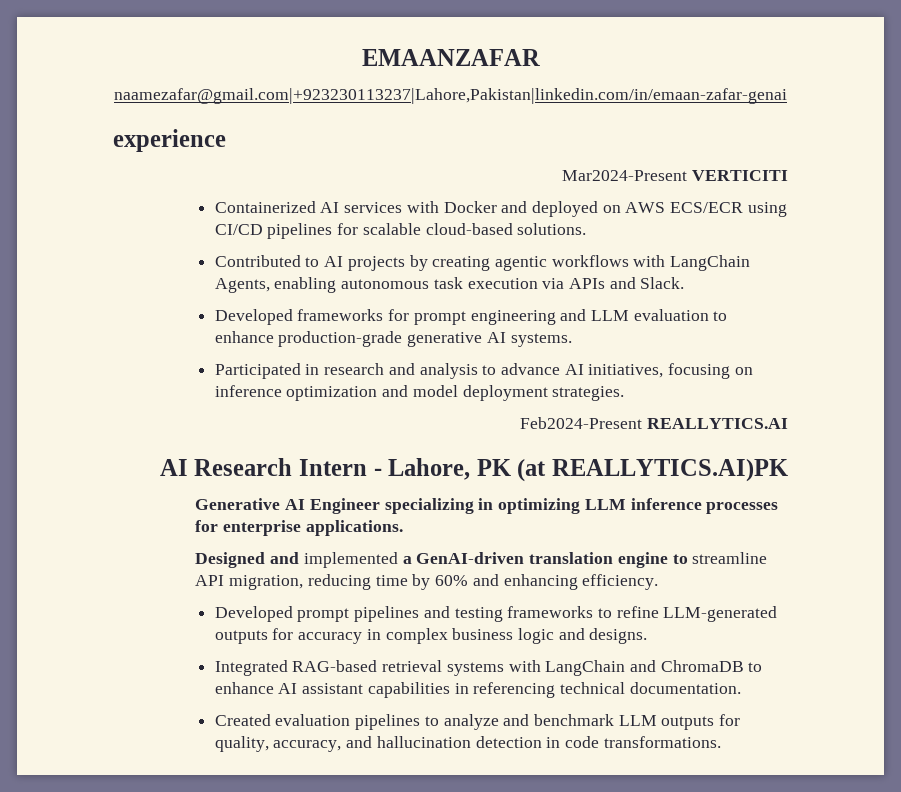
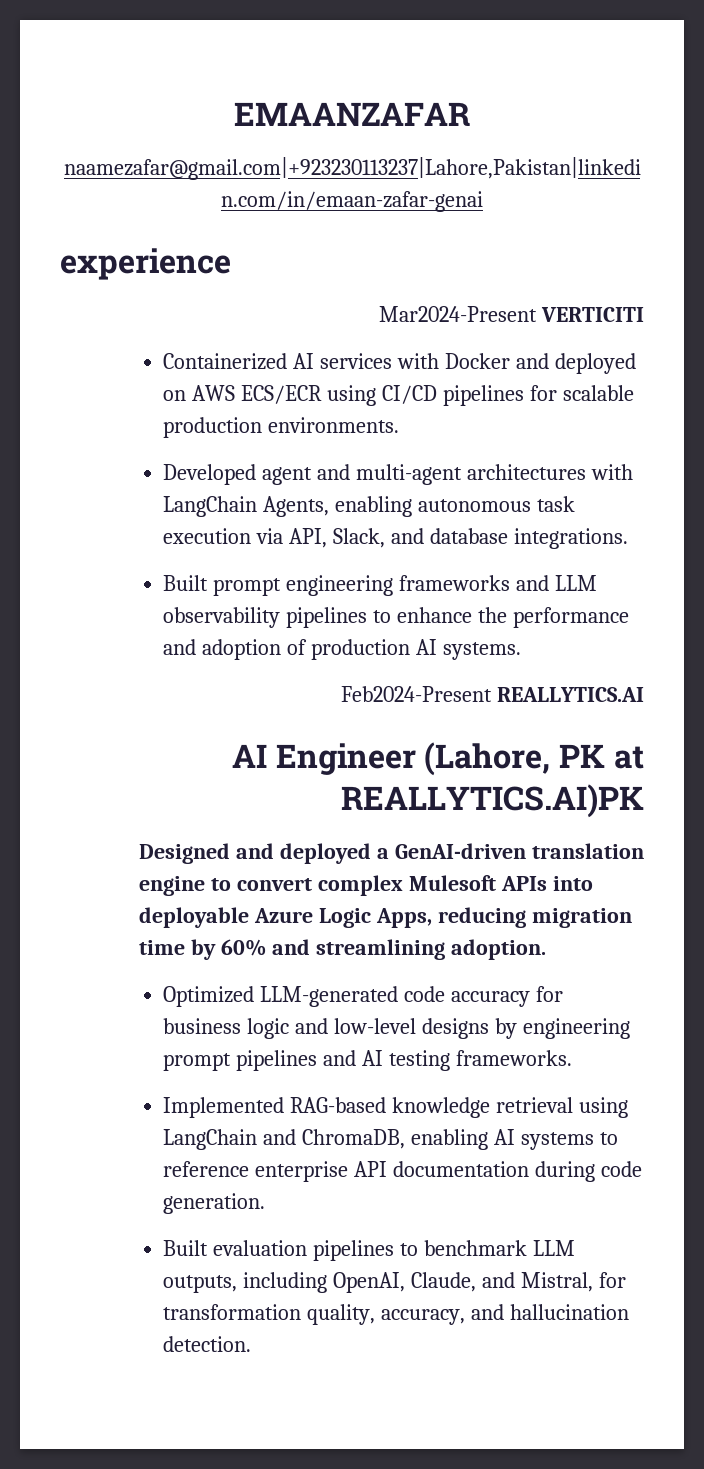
[425,223,587,235] [214,255,629,271] cloud-based solutions. // Contributed to AI projects by creating agentic workflows -> [163,417,400,438] [163,464,587,485] production environments. // Developed agent and multi-agent architectures
[569,277,685,289] [214,309,410,325] APIs and Slack. // Developed frameworks for -> [289,528,629,549] [163,575,209,591] API, Slack, and database integrations. // Built
(556, 317) none -> [399,575,511,591] frameworks
[633,309,728,321] [214,331,572,347] [214,363,753,379] [214,385,625,401] [520,417,788,429] [159,458,789,482] [195,498,779,514] [195,520,403,536] evaluation to enhance production-grade generative AI systems. // Participated in research and analysis to advance AI initiatives, focusing on inference optimization and model deployment strategies. // Feb2024-Present REALLYTICS.AI // AI Research Intern - Lahore, PK (at REALLYTICS.AI)PK // Generative AI Engineer specializing in optimizing LLM inference processes for enterprise applications. -> [163,607,630,628] [163,639,522,660] [341,686,644,702] [231,742,644,776] [341,784,644,818] observability pipelines to enhance the performance and adoption of production AI systems. // Feb2024-Present REALLYTICS.AI // AI Engineer (Lahore, PK at REALLYTICS.AI)PK
[303,552,398,568] implemented -> [280,843,372,864] deployed
[692,552,768,564] [195,574,659,590] [214,606,778,622] [214,628,648,644] [214,660,763,676] [214,682,741,698] [214,714,741,730] [214,736,721,752] streamline API migration, reducing time by 60% and enhancing efficiency. // Developed prompt pipelines and testing frameworks to refine LLM-generated outputs for accuracy in complex business logic and designs. // Integrated RAG-based retrieval systems with LangChain and ChromaDB to enhance AI assistant capabilities in referencing technical documentation. // Created evaluation pipelines to analyze and benchmark LLM outputs for quality, accuracy, and hallucination detection in code transformations. -> [237,875,593,896] [139,907,632,928] [139,939,546,960] [163,986,564,1007] [163,1018,631,1039] [163,1050,573,1071] [163,1097,629,1118] [163,1129,619,1150] [163,1161,643,1182] [163,1193,266,1214] [163,1240,576,1261] [163,1272,627,1293] [163,1304,630,1325] [163,1336,252,1352] convert complex Mulesoft APIs into deployable Azure Logic Apps, reducing migration time by 60% and streamlining adoption. // Optimized LLM-generated code accuracy for business logic and low-level designs by engineering prompt pipelines and AI testing frameworks. // Implemented RAG-based knowledge retrieval using LangChain and ChromaDB, enabling AI systems to reference enterprise API documentation during code generation. // Built evaluation pipelines to benchmark LLM outputs, including OpenAI, Claude, and Mistral, for transformation quality, accuracy, and hallucination detection.

